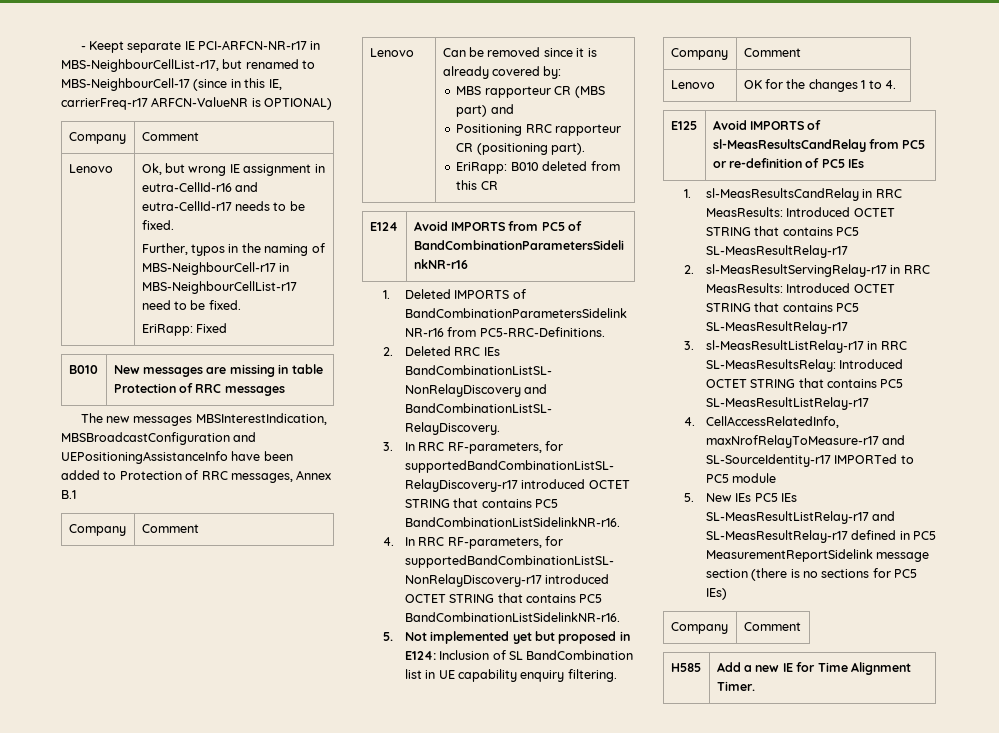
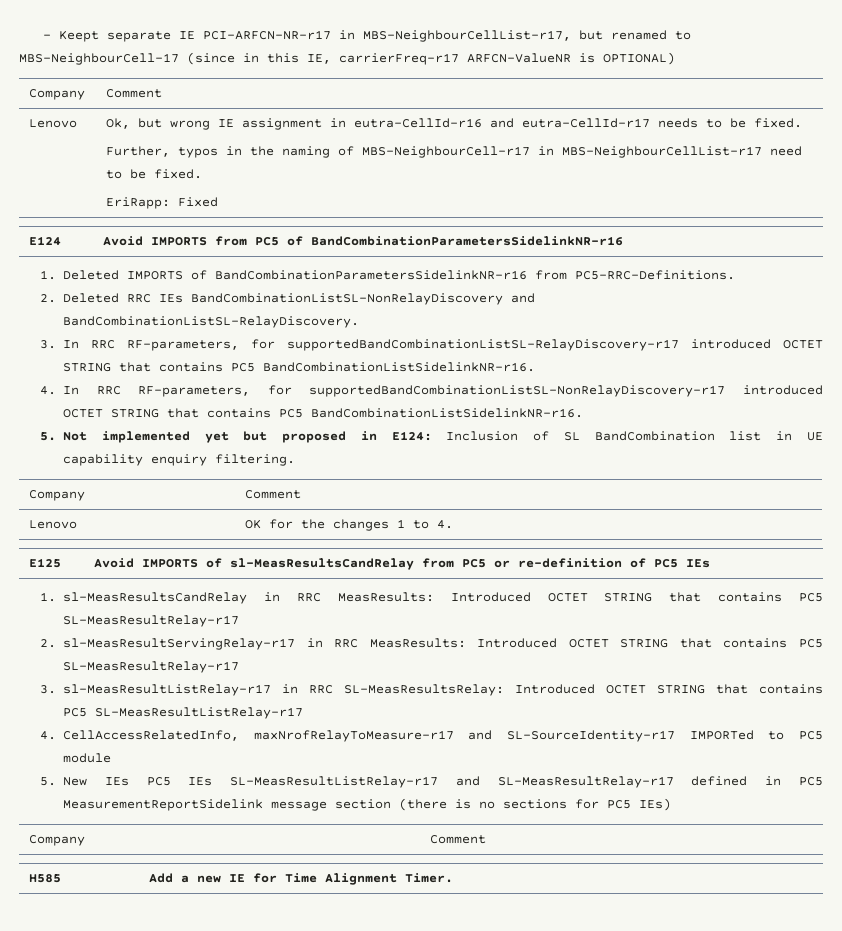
[68,365,98,374] [113,364,323,377] [113,383,285,396] [80,413,327,426] [61,432,257,445] [61,451,293,464] [61,470,332,483] [61,490,76,499] [68,524,126,536] [141,524,199,533] [369,48,414,57] [442,47,597,57] [442,66,562,79] [456,86,605,98] [456,104,514,117] [456,124,622,136] [456,143,586,155] [456,161,620,174] [456,180,498,190] // B010 | New messages are missing in table Protection of RRC messages // The new messages MBSInterestIndication, MBSBroadcastConfiguration and UEPositioningAssistanceInfo have been added to Protection of RRC messages, Annex B.1 // Company | Comment // Lenovo | Can be removed since it is already covered by: // MBS rapporteur CR (MBS part) and // Positioning RRC rapporteur CR (positioning part). // EriRapp: B010 deleted from this CR -> (219, 202) none

